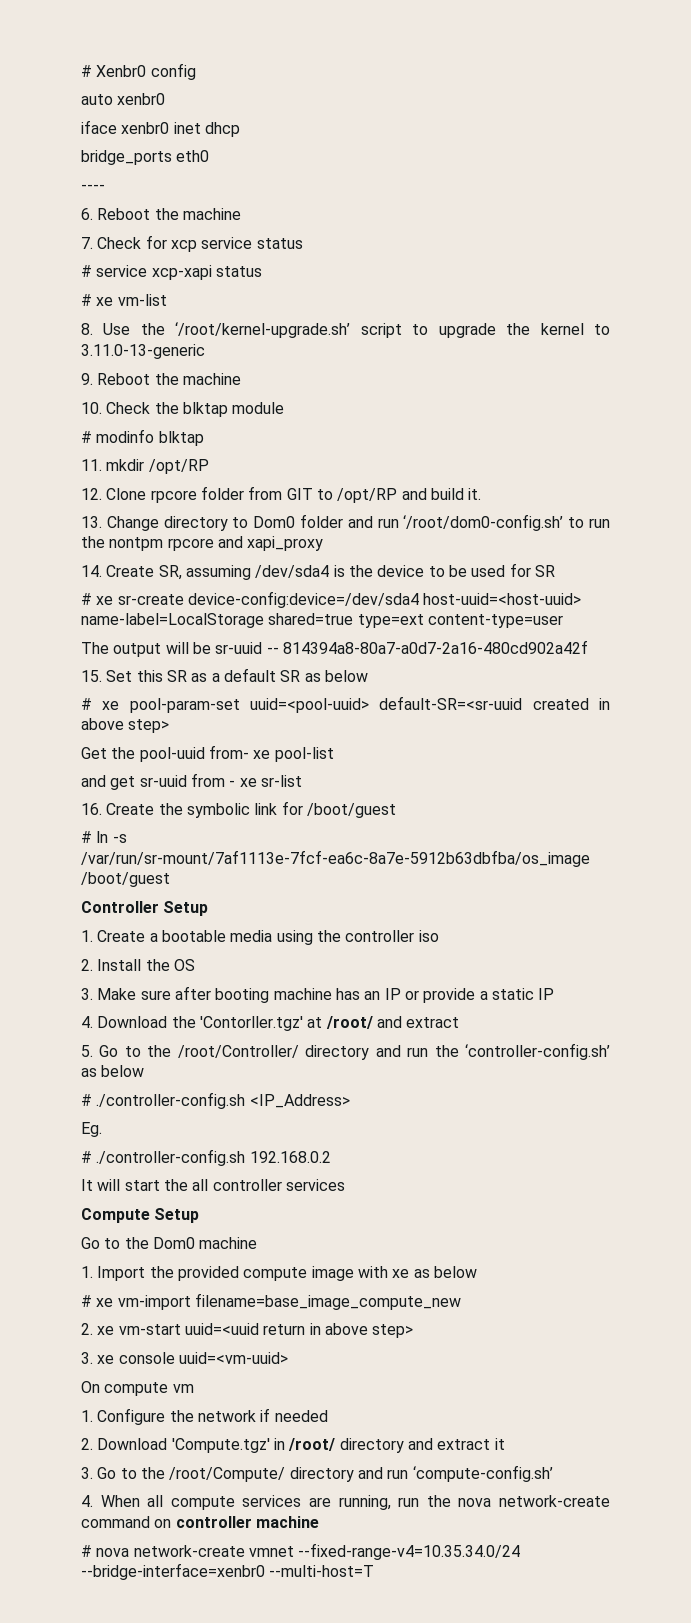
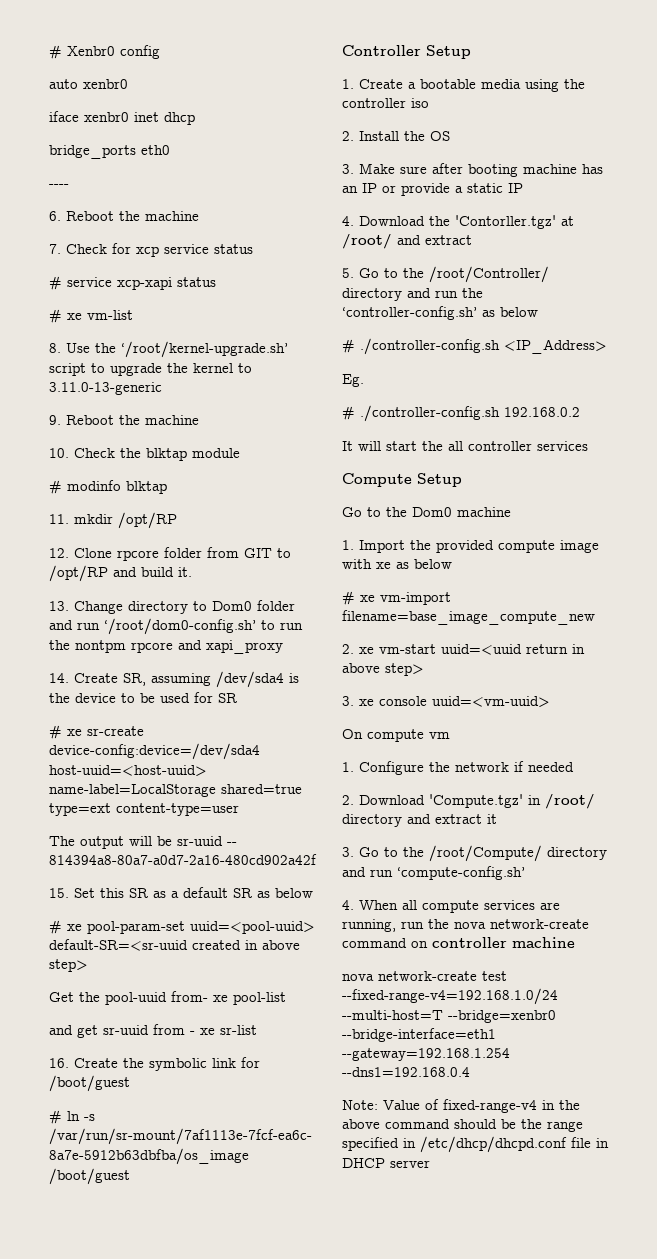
[81,1543,521,1560] [81,1563,375,1580] # nova network-create vmnet --fixed-range-v4=10.35.34.0/24 --bridge-interface=xenbr0 --multi-host=T -> [342,971,507,981] [342,988,558,1005] [342,1010,556,1023] [342,1028,496,1042] [342,1048,510,1061] [342,1067,470,1077] [342,1099,580,1113] [342,1119,583,1132] [342,1136,609,1153] [342,1158,430,1168] nova network-create test --fixed-range-v4=192.168.1.0/24 --multi-host=T --bridge=xenbr0 --bridge-interface=eth1 --gateway=192.168.1.254 --dns1=192.168.0.4 // Note: Value of fixed-range-v4 in the above command should be the range specified in /etc/dhcp/dhcpd.conf file in DHCP server

